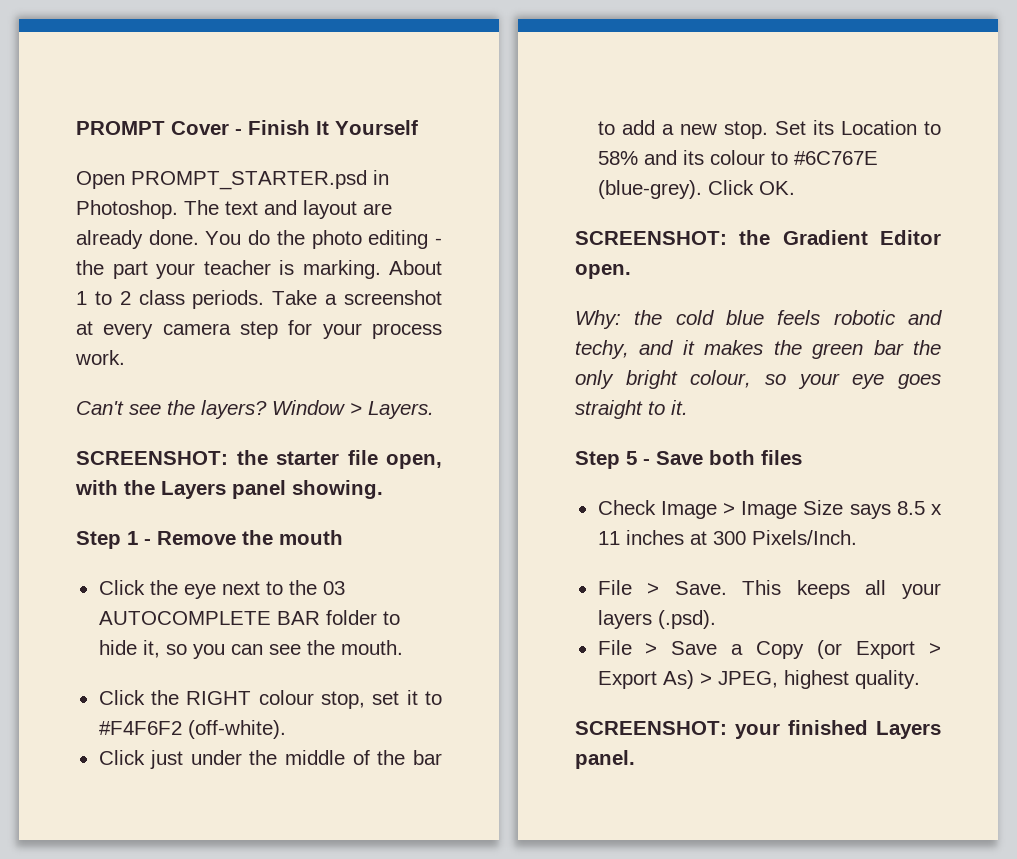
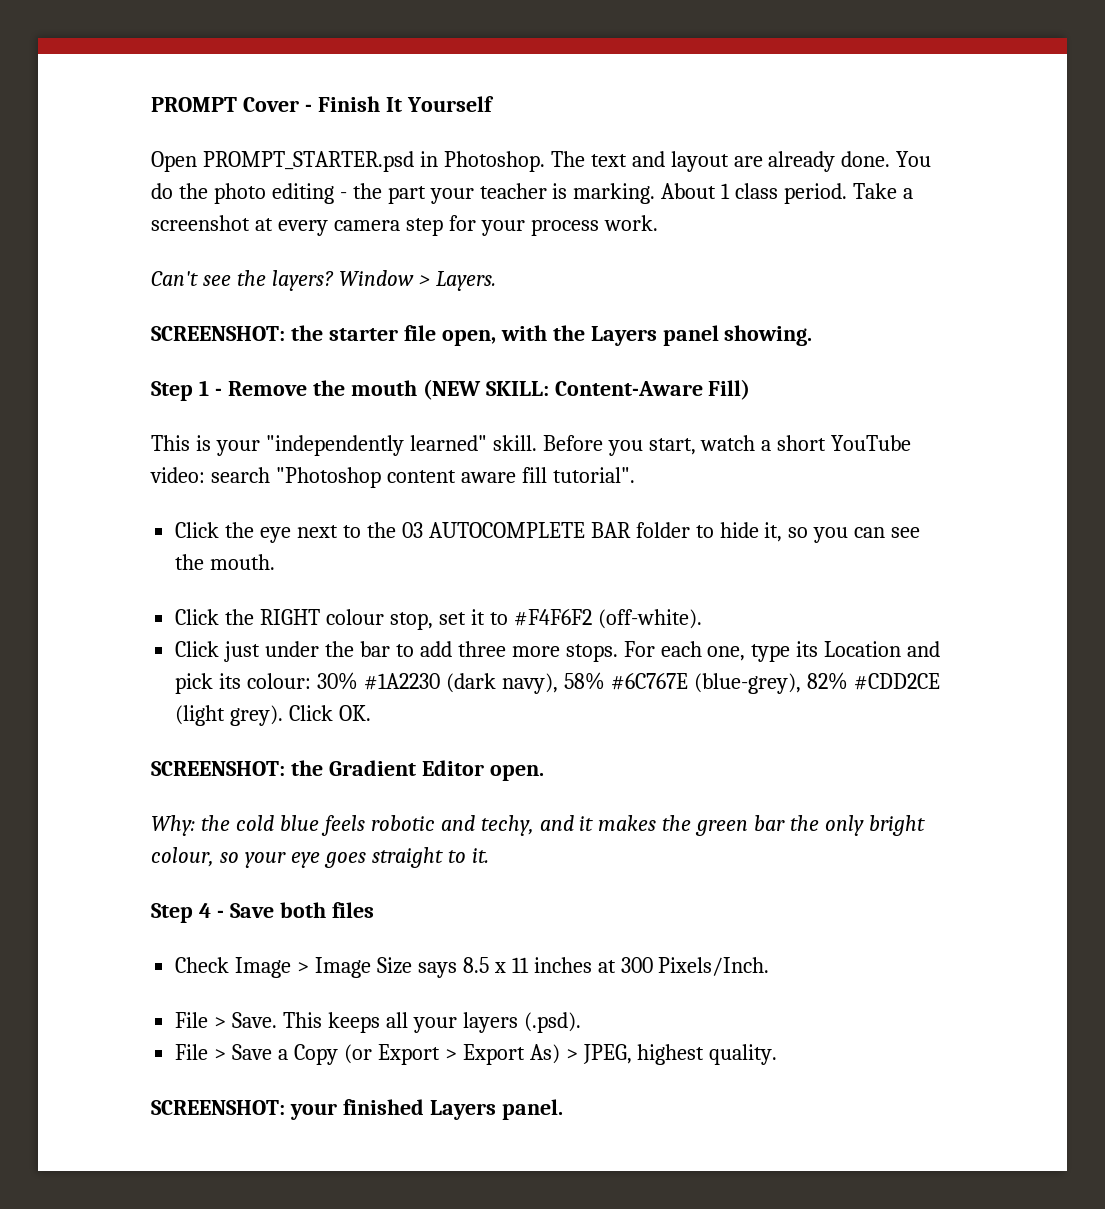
[94,290,265,309] to 2 class periods. -> [735,183,848,204] class period.
(343, 537) none -> [422,379,751,400] [151,435,912,456] [150,467,635,488] (NEW SKILL: Content-Aware Fill) // This is your "independently learned" skill. Before you start, watch a short YouTube video: search "Photoshop content aware fill tutorial".
[285,750,442,765] [597,120,941,139] [597,150,878,165] [597,180,702,199] middle of the bar to add a new stop. Set its Location to 58% and its colour to #6C767E (blue-grey). -> [359,641,941,662] [175,672,940,694] [175,705,284,726] bar to add three more stops. For each one, type its Location and pick its colour: 30% #1A2230 (dark navy), 58% #6C767E (blue-grey), 82% #CDD2CE (light grey).
[626,451,637,465] 5 -> [198,903,211,918] 4

